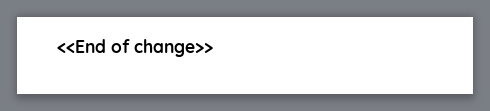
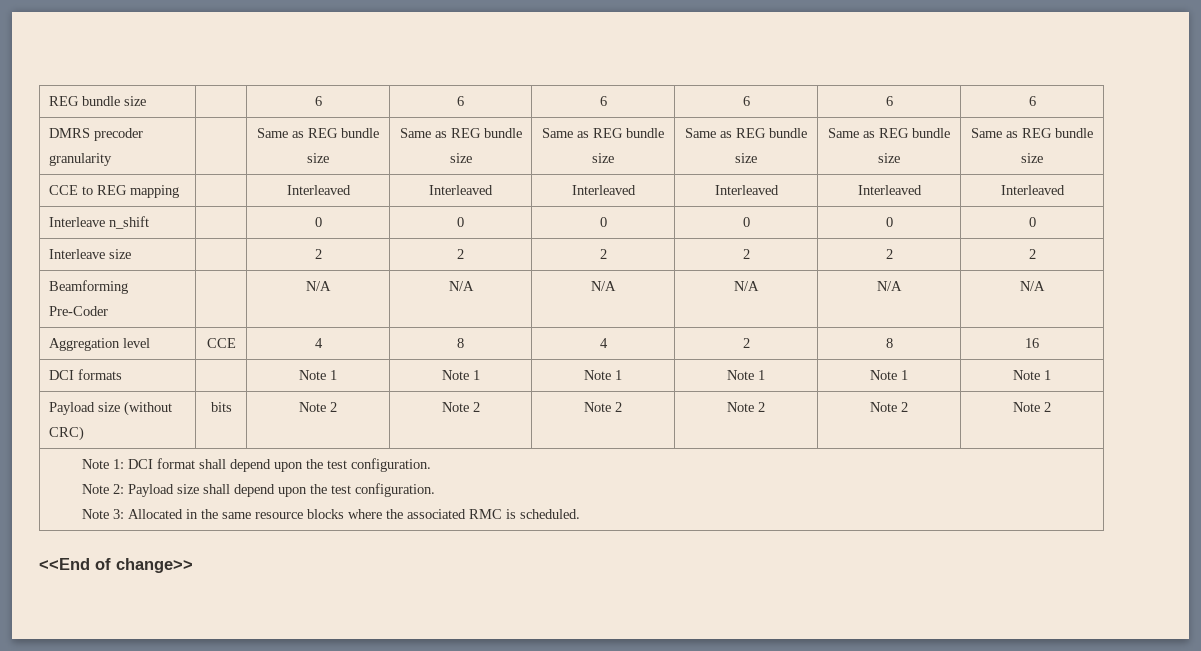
(57, 46) none -> [49,96,147,106] [314,96,322,106] [457,96,464,106] [599,96,607,106] [742,96,750,106] [885,96,893,106] [1028,96,1036,106] [49,128,144,141] [49,153,113,166] [257,128,379,138] [307,153,329,163] [399,128,522,138] [449,153,472,163] [542,128,664,138] [592,153,614,163] [685,128,807,138] [735,153,757,163] [828,128,950,138] [878,153,900,163] [971,128,1093,138] [1021,153,1043,163] [49,185,180,198] [286,185,351,195] [429,185,493,195] [571,185,636,195] [714,185,779,195] [857,185,922,195] [1000,185,1065,195] [49,216,150,229] [314,217,322,227] [457,217,464,227] [599,217,607,227] [742,217,750,227] [885,217,893,227] [1028,217,1036,227] [49,249,132,259] [314,249,322,259] [457,249,464,259] [599,249,607,259] [742,249,750,259] [885,249,893,259] [1028,249,1036,259] [49,280,129,294] [49,306,109,316] [306,281,331,291] [448,281,474,291] [591,281,616,291] [734,281,759,291] [877,281,902,291] [1020,281,1045,291] [49,338,151,351] [206,338,236,348] [314,338,323,348] [457,338,464,348] [599,338,608,348] [742,338,750,348] [885,338,893,348] [1025,338,1039,348] [49,369,123,380] [299,370,337,380] [441,370,480,380] [584,370,622,380] [727,370,765,380] [870,370,908,380] [1013,370,1051,380] [49,401,173,416] [49,426,85,441] [210,402,232,412] [299,402,337,412] [441,402,480,412] [584,402,622,412] [727,402,765,412] [870,402,908,412] [1013,402,1051,412] [82,458,432,472] [82,483,436,497] [82,509,581,519] REG bundle size | | 6 | 6 | 6 | 6 | 6 | 6 // DMRS precoder granularity | | Same as REG bundle size | Same as REG bundle size | Same as REG bundle size | Same as REG bundle size | Same as REG bundle size | Same as REG bundle size // CCE to REG mapping | | Interleaved | Interleaved | Interleaved | Interleaved | Interleaved | Interleaved // Interleave n_shift | | 0 | 0 | 0 | 0 | 0 | 0 // Interleave size | | 2 | 2 | 2 | 2 | 2 | 2 // Beamforming Pre-Coder | | N/A | N/A | N/A | N/A | N/A | N/A // Aggregation level | CCE | 4 | 8 | 4 | 2 | 8 | 16 // DCI formats | | Note 1 | Note 1 | Note 1 | Note 1 | Note 1 | Note 1 // Payload size (without CRC) | bits | Note 2 | Note 2 | Note 2 | Note 2 | Note 2 | Note 2 // Note 1: DCI format shall depend upon the test configuration. // Note 2: Payload size shall depend upon the test configuration. // Note 3: Allocated in the same resource blocks where the associated RMC is scheduled. //

